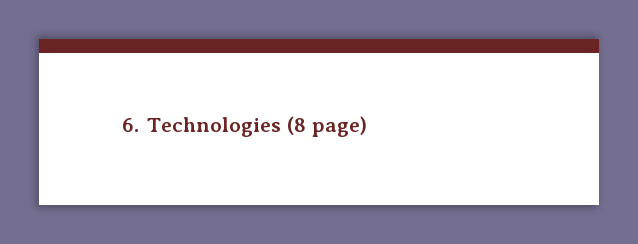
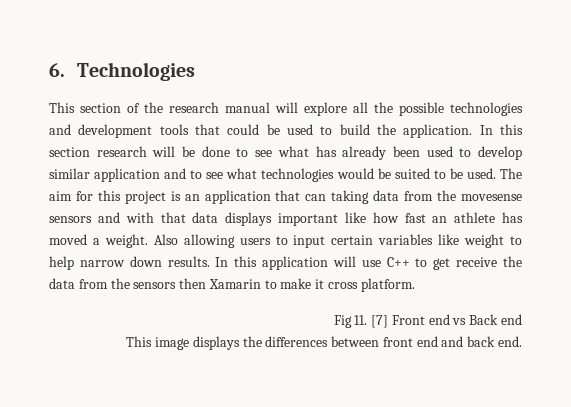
[286,116,367,137] (8 page) -> [49,102,523,116] [49,124,523,138] [49,146,522,160] [49,168,523,182] [49,190,522,204] [49,212,523,226] [49,234,522,248] [49,256,523,270] [49,278,415,292] [333,314,522,328] [126,336,522,350] // This section of the research manual will explore all the possible technologies and development tools that could be used to build the application. In this section research will be done to see what has already been used to develop similar application and to see what technologies would be suited to be used. The aim for this project is an application that can taking data from the movesense sensors and with that data displays important like how fast an athlete has moved a weight. Also allowing users to input certain variables like weight to help narrow down results. In this application will use C++ to get receive the data from the sensors then Xamarin to make it cross platform. // Fig 11. [7] Front end vs Back end // This image displays the differences between front end and back end.

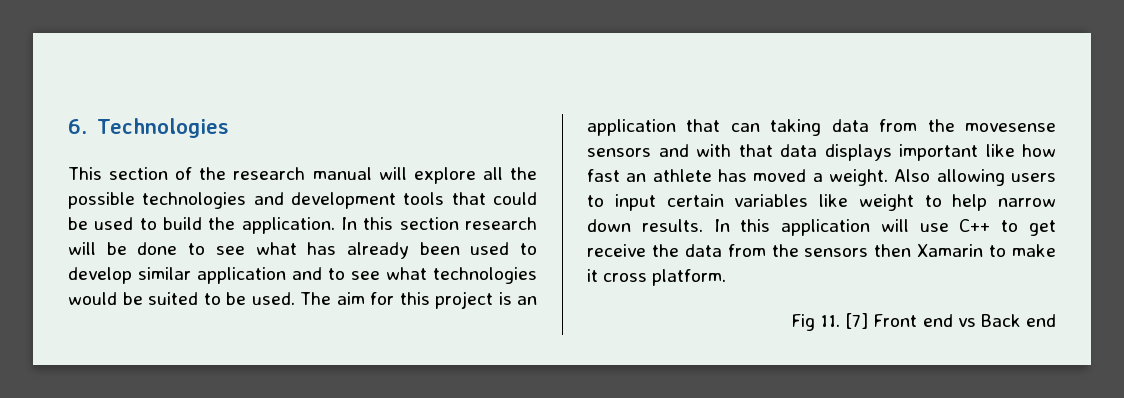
[126,336,522,350] // This image displays the differences between front end and back end. -> (1056, 320) none

